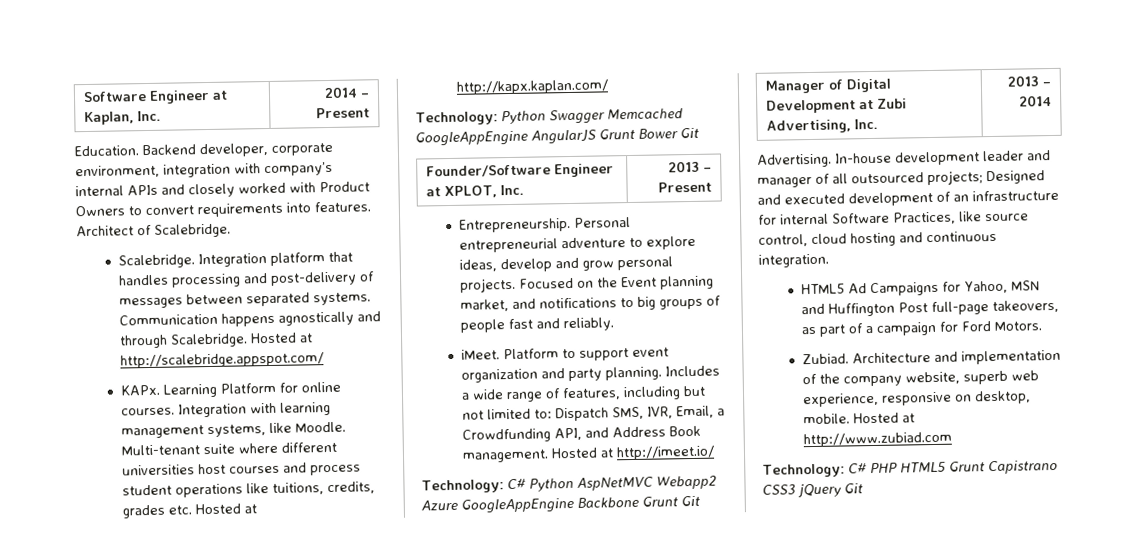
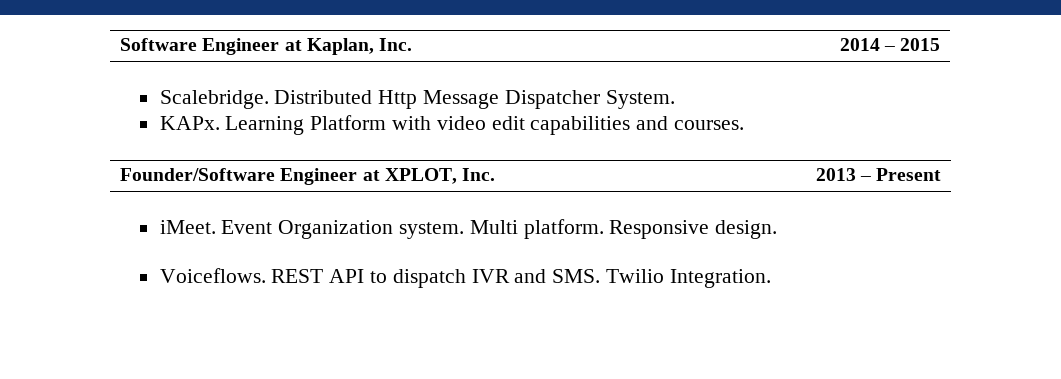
[315,107,370,119] [74,142,333,158] [75,161,333,179] [75,181,370,198] [75,201,371,218] [76,223,231,238] [118,251,354,269] [118,271,376,288] [119,292,372,309] [119,311,382,327] [119,332,314,349] [120,352,325,369] [120,381,342,398] [121,401,332,418] [121,421,347,439] [121,441,338,456] [122,462,362,476] [122,481,376,498] [122,503,258,519] [456,79,609,95] [415,108,683,126] [415,127,699,147] Present // Education. Backend developer, corporate environment, integration with company’s internal APIs and closely worked with Product Owners to convert requirements into features. Architect of Scalebridge. // Scalebridge. Integration platform that handles processing and post-delivery of messages between separated systems. Communication happens agnostically and through Scalebridge. Hosted at http://scalebridge.appspot.com/ // KAPx. Learning Platform for online courses. Integration with learning management systems, like Moodle. Multi-tenant suite where different universities host courses and process student operations like tuitions, credits, grades etc. Hosted at http://kapx.kaplan.com/ // Technology: Python Swagger Memcached GoogleAppEngine AngularJS Grunt Bower Git -> [900,38,941,51] [159,90,675,109] [159,115,745,135] 2015 // Scalebridge. Distributed Http Message Dispatcher System. // KAPx. Learning Platform with video edit capabilities and courses.
[459,216,632,233] [459,235,697,253] [459,256,674,273] [460,275,715,293] [460,295,722,312] [460,317,615,333] [461,347,670,361] [461,365,721,383] [461,385,707,403] [462,405,726,422] [462,425,702,443] [462,445,716,463] [421,475,717,494] [421,495,700,514] [765,78,893,94] [766,98,908,114] [766,118,879,134] [1006,75,1051,87] [1018,95,1052,107] [757,150,1051,168] [757,170,1045,188] [757,189,1059,207] [758,211,1029,225] [758,230,997,247] [758,253,829,268] [801,280,1041,297] [801,299,1060,317] [801,321,1043,337] [802,349,1062,365] [802,370,1040,387] [803,390,1032,408] [803,412,916,425] [803,431,953,448] [762,459,1058,478] [762,483,863,498] Entrepreneurship. Personal entrepreneurial adventure to explore ideas, develop and grow personal projects. Focused on the Event planning market, and notifications to big groups of people fast and reliably. // iMeet. Platform to support event organization and party planning. Includes a wide range of features, including but not limited to: Dispatch SMS, IVR, Email, a Crowdfunding API, and Address Book management. Hosted at http://imeet.io/ // Technology: C# Python AspNetMVC Webapp2 Azure GoogleAppEngine Backbone Grunt Git // Manager of Digital Development at Zubi Advertising, Inc. | 2013 – 2014 // Advertising. In-house development leader and manager of all outsourced projects; Designed and executed development of an infrastructure for internal Software Practices, like source control, cloud hosting and continuous integration. // HTML5 Ad Campaigns for Yahoo, MSN and Huffington Post full-page takeovers, as part of a campaign for Ford Motors. // Zubiad. Architecture and implementation of the company website, superb web experience, responsive on desktop, mobile. Hosted at http://www.zubiad.com // Technology: C# PHP HTML5 Grunt Capistrano CSS3 jQuery Git -> [159,219,778,239] [159,268,771,288] iMeet. Event Organization system. Multi platform. Responsive design. // Voiceflows. REST API to dispatch IVR and SMS. Twilio Integration.

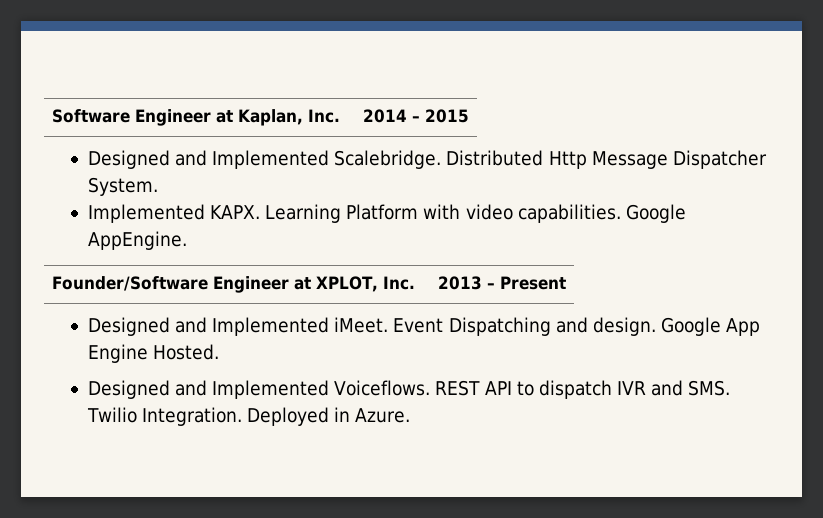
(941, 44) none -> [87,150,330,169] Designed and Implemented
[159,116,220,130] KAPx. -> [87,204,261,223] Implemented KAPX.
[491,116,745,135] edit capabilities and courses. -> [517,204,686,223] [87,231,187,250] capabilities. Google AppEngine.
[159,219,778,239] iMeet. Event Organization system. Multi platform. Responsive design. // -> [87,317,761,336] [87,344,220,363] [87,380,330,399] Designed and Implemented iMeet. Event Dispatching and design. Google App Engine Hosted. // Designed and Implemented
(771, 278) none -> [247,407,411,426] Deployed in Azure.

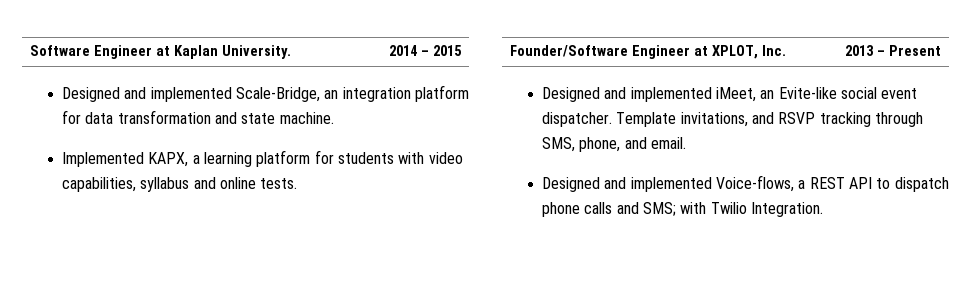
[237,109,340,126] Kaplan, Inc. -> [173,45,291,59] Kaplan University.
[212,150,767,169] [87,177,158,196] [87,204,686,223] [87,231,187,250] Implemented Scalebridge. Distributed Http Message Dispatcher System. // Implemented KAPX. Learning Platform with video capabilities. Google AppEngine. -> [150,85,469,102] [62,110,334,124] [62,150,463,167] [62,177,298,192] implemented Scale-Bridge, an integration platform for data transformation and state machine. // Implemented KAPX, a learning platform for students with video capabilities, syllabus and online tests.
[212,317,761,336] [87,344,220,363] [87,380,431,399] Implemented iMeet. Event Dispatching and design. Google App Engine Hosted. // Designed and Implemented Voiceflows. -> [630,87,918,102] [542,112,923,127] [542,137,686,152] [542,175,806,192] implemented iMeet, an Evite-like social event dispatcher. Template invitations, and RSVP tracking through SMS, phone, and email. // Designed and implemented Voice-flows, a
[616,380,731,396] [86,407,411,426] IVR and SMS. Twilio Integration. Deployed in Azure. -> [542,202,823,217] phone calls and SMS; with Twilio Integration.

